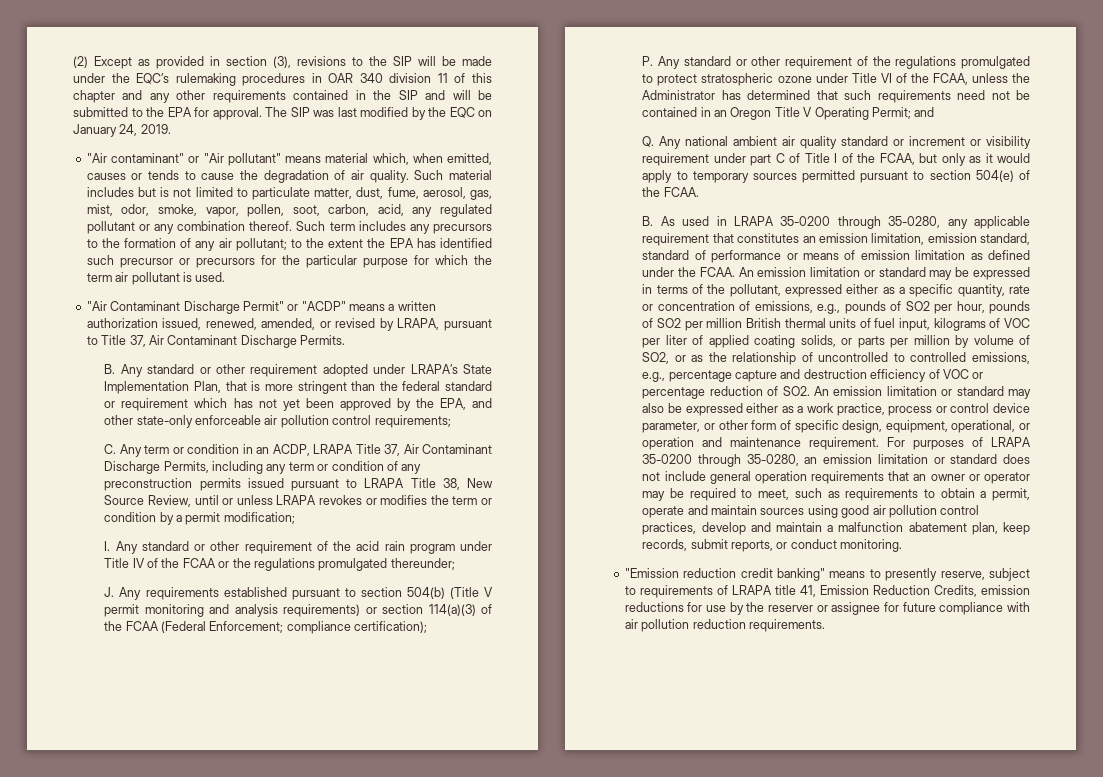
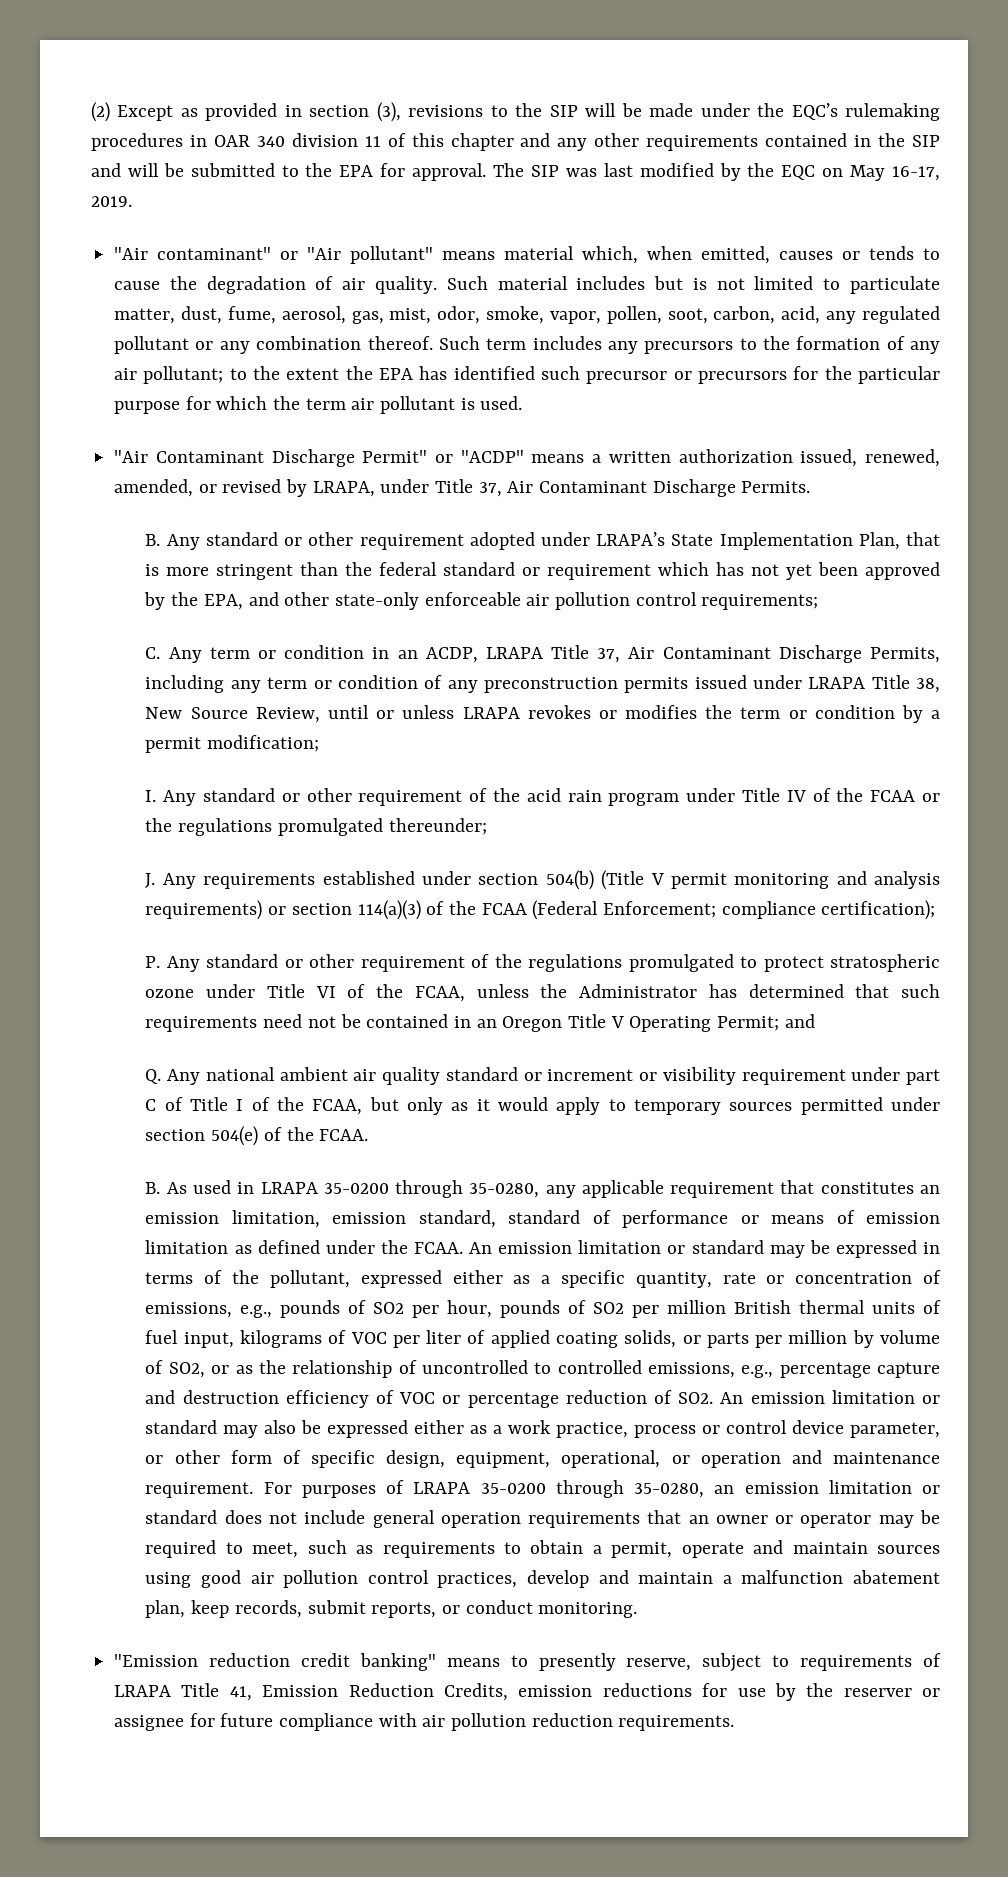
[73,124,138,137] January 24, -> [850,165,941,181] May 16-17,
[444,319,492,331] [86,336,98,345] pursuant to -> [380,479,430,493] under
[290,479,358,491] pursuant to -> [752,675,802,689] under
[291,588,356,600] pursuant to -> [421,871,471,885] under
[860,171,925,183] pursuant to -> [890,1097,940,1111] under
[774,585,796,595] title -> [181,1683,220,1697] Title

